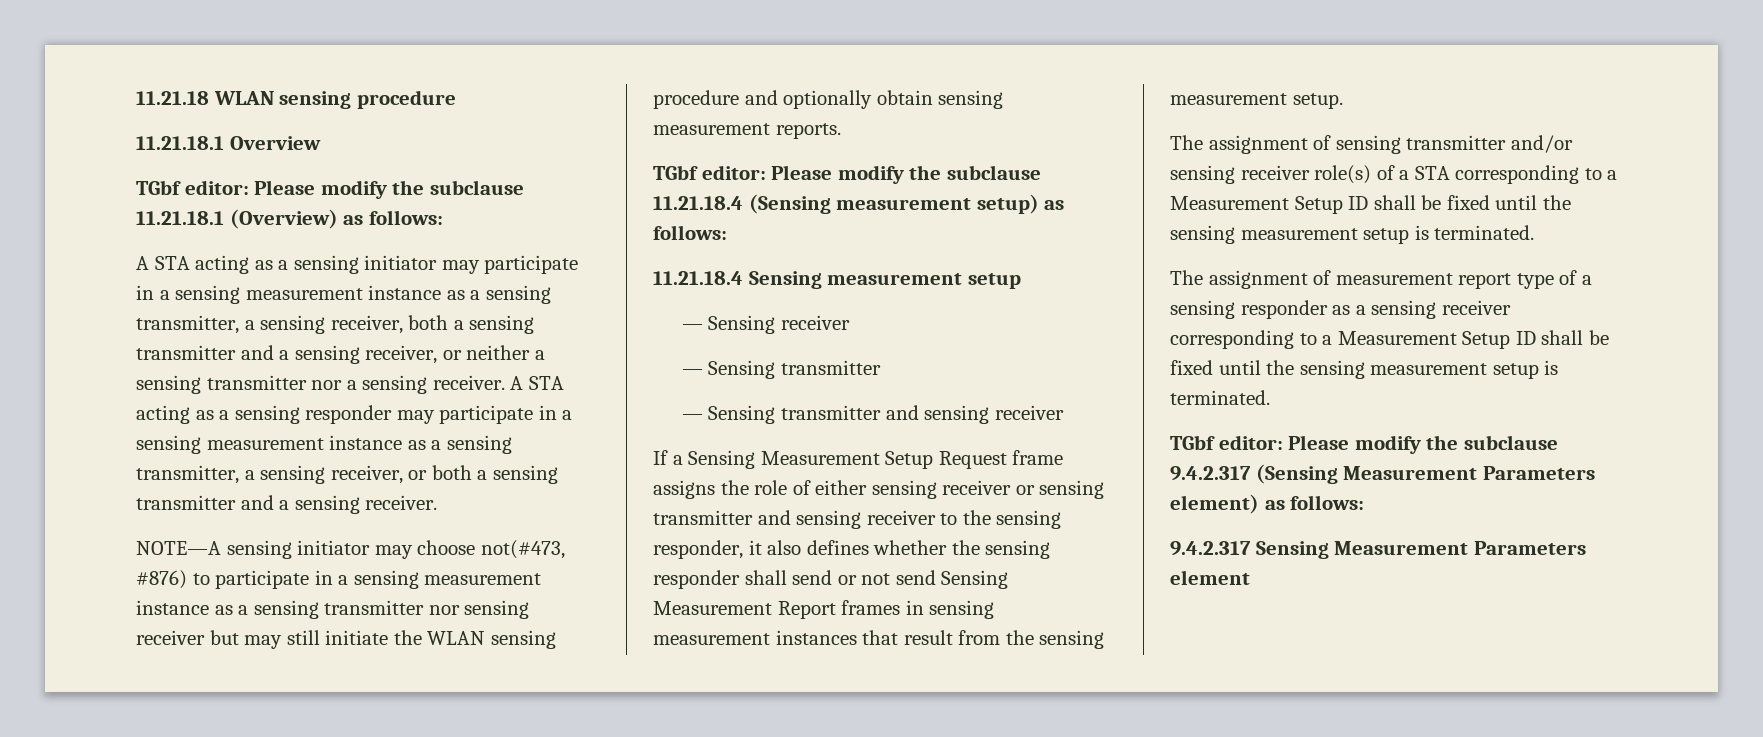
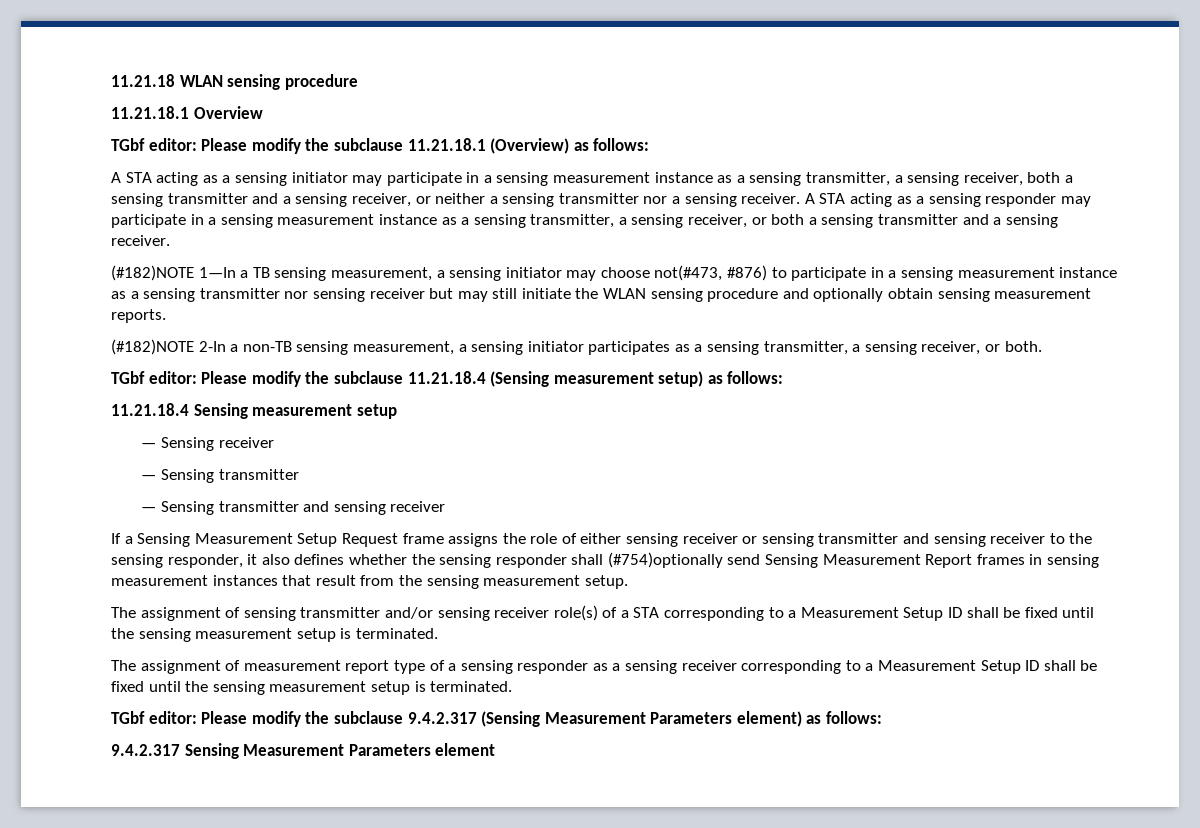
[136,541,221,555] NOTE—A -> [111,265,445,281] (#182)NOTE 1—In a TB sensing measurement, a
(841, 131) none -> [111,339,1042,355] // (#182)NOTE 2-In a non-TB sensing measurement, a sensing initiator participates as a sensing transmitter, a sensing receiver, or both.
[792,570,891,585] send or not -> [607,552,723,568] (#754)optionally

